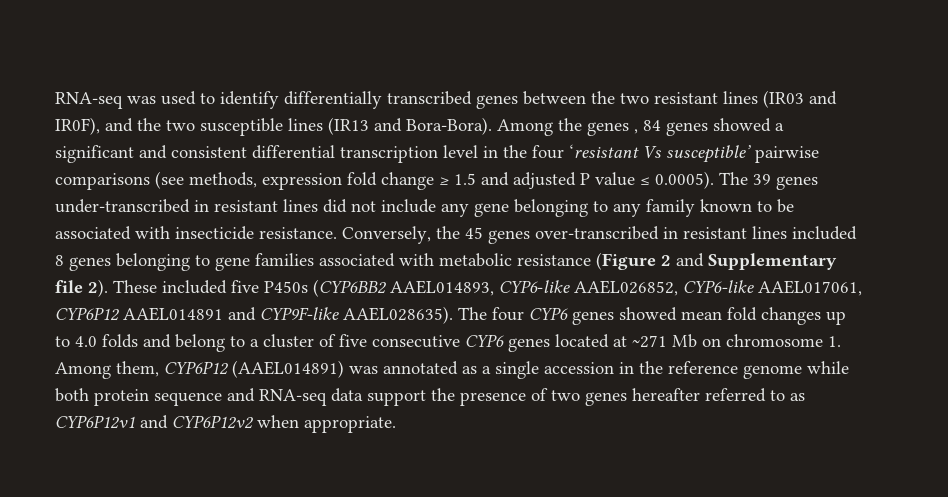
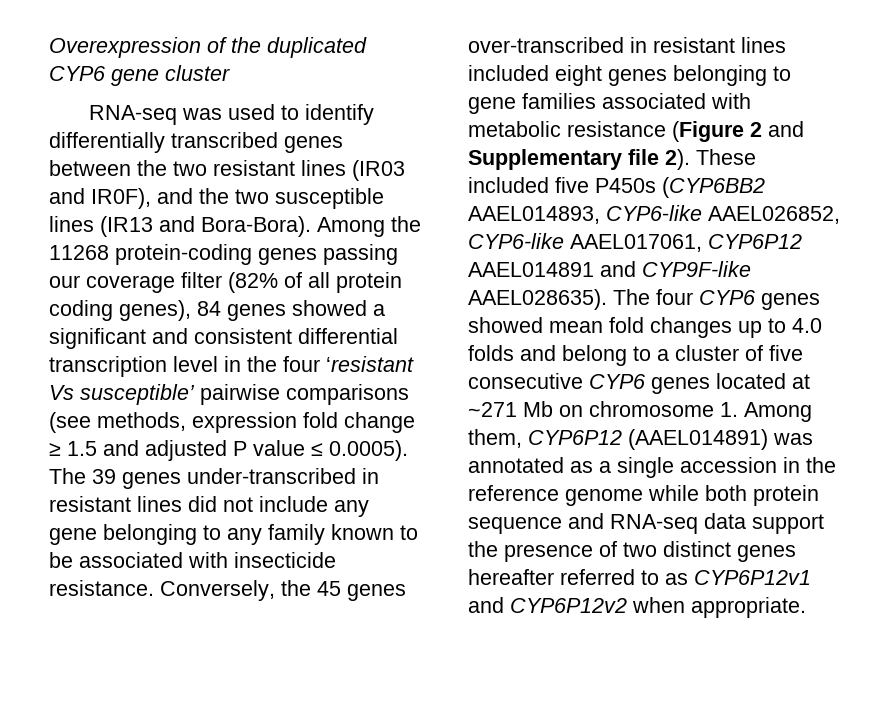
(55, 100) none -> [49,37,367,58] [49,65,230,86] Overexpression of the duplicated CYP6 gene cluster //
[587,122,638,136] genes , -> [49,244,398,265] [49,272,402,293] [49,300,191,321] 11268 protein-coding genes passing our coverage filter (82% of all protein coding genes),
[55,255,64,266] 8 -> [555,65,602,86] eight
(580, 395) none -> [663,541,731,557] distinct

